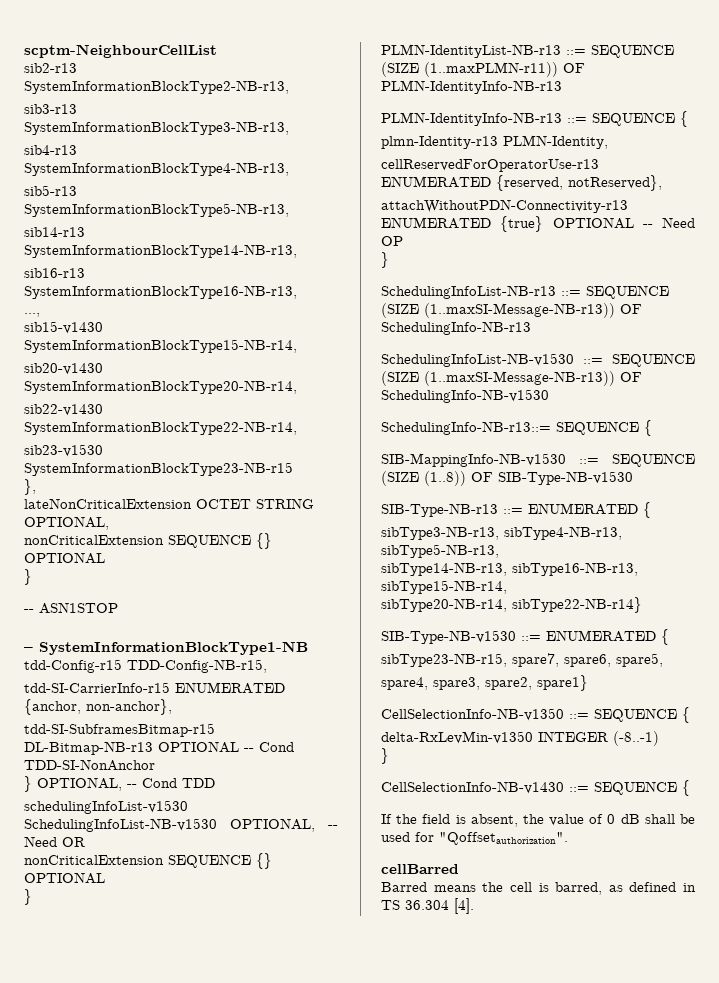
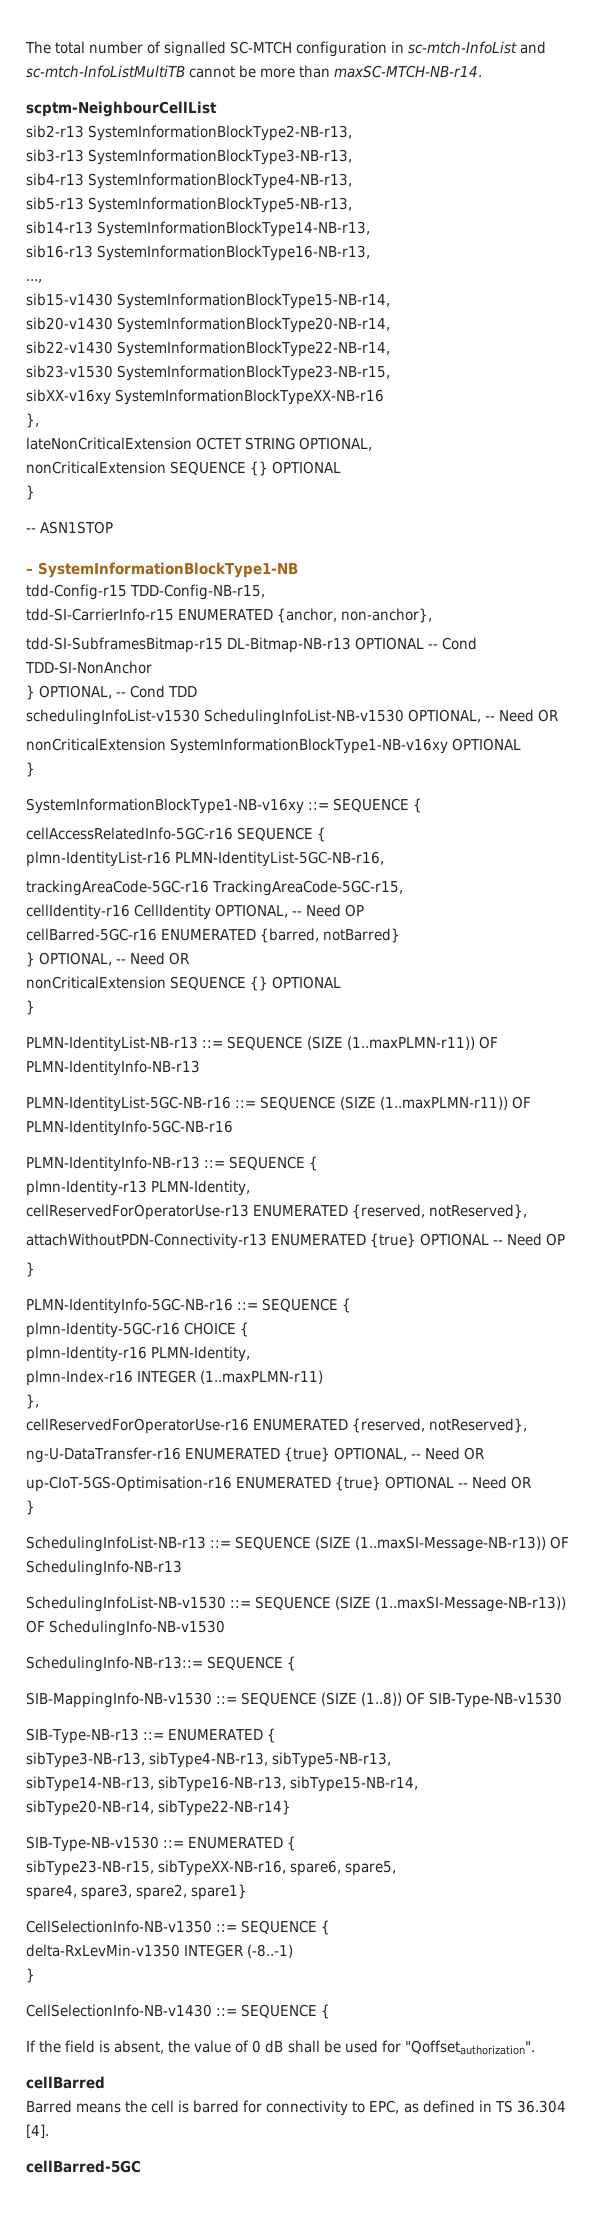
(24, 51) none -> [25,41,547,57] [26,65,483,78] The total number of signalled SC-MTCH configuration in sc-mtch-InfoList and sc-mtch-InfoListMultiTB cannot be more than maxSC-MTCH-NB-r14. //
[24,462,293,476] SystemInformationBlockType23-NB-r15 -> [117,365,391,381] [26,389,385,405] SystemInformationBlockType23-NB-r15, // sibXX-v16xy SystemInformationBlockTypeXX-NB-r16
(85, 842) none -> [26,738,522,754] [26,762,35,777] [26,798,423,814] [26,827,327,842] [26,851,385,867] [26,880,404,896] [26,904,365,920] [26,928,401,943] [26,952,190,967] // nonCriticalExtension SystemInformationBlockType1-NB-v16xy OPTIONAL // } // SystemInformationBlockType1-NB-v16xy ::= SEQUENCE { // cellAccessRelatedInfo-5GC-r16 SEQUENCE { // plmn-IdentityList-r16 PLMN-IdentityList-5GC-NB-r16, // trackingAreaCode-5GC-r16 TrackingAreaCode-5GC-r15, // cellIdentity-r16 CellIdentity OPTIONAL, -- Need OP // cellBarred-5GC-r16 ENUMERATED {barred, notBarred} // } OPTIONAL, -- Need OR
(562, 87) none -> [26,1096,532,1112] [26,1120,233,1136] // PLMN-IdentityList-5GC-NB-r16 ::= SEQUENCE (SIZE (1..maxPLMN-r11)) OF PLMN-IdentityInfo-5GC-NB-r16
(389, 260) none -> [26,1298,352,1314] [26,1322,250,1338] [26,1346,251,1362] [26,1370,324,1386] [26,1394,39,1409] [26,1418,528,1434] [26,1447,485,1463] [26,1476,532,1492] [26,1500,35,1515] // PLMN-IdentityInfo-5GC-NB-r16 ::= SEQUENCE { // plmn-Identity-5GC-r16 CHOICE { // plmn-Identity-r16 PLMN-Identity, // plmn-Index-r16 INTEGER (1..maxPLMN-r11) // }, // cellReservedForOperatorUse-r16 ENUMERATED {reserved, notReserved}, // ng-U-DataTransfer-r16 ENUMERATED {true} OPTIONAL, -- Need OR // up-CIoT-5GS-Optimisation-r16 ENUMERATED {true} OPTIONAL -- Need OR // }
[512,653,559,667] spare7, -> [158,1860,287,1876] sibTypeXX-NB-r16,
[555,882,603,895] barred, -> [193,2100,400,2116] barred for connectivity to EPC,
(474, 906) none -> [26,2160,141,2173] // cellBarred-5GC

